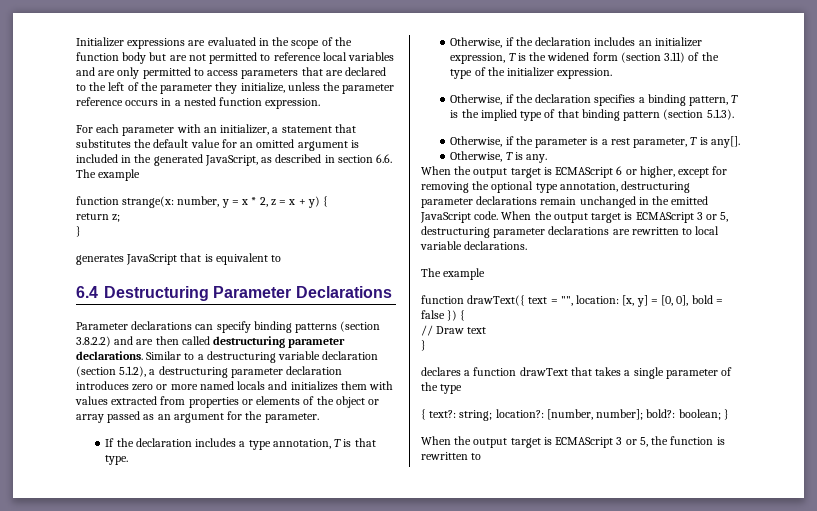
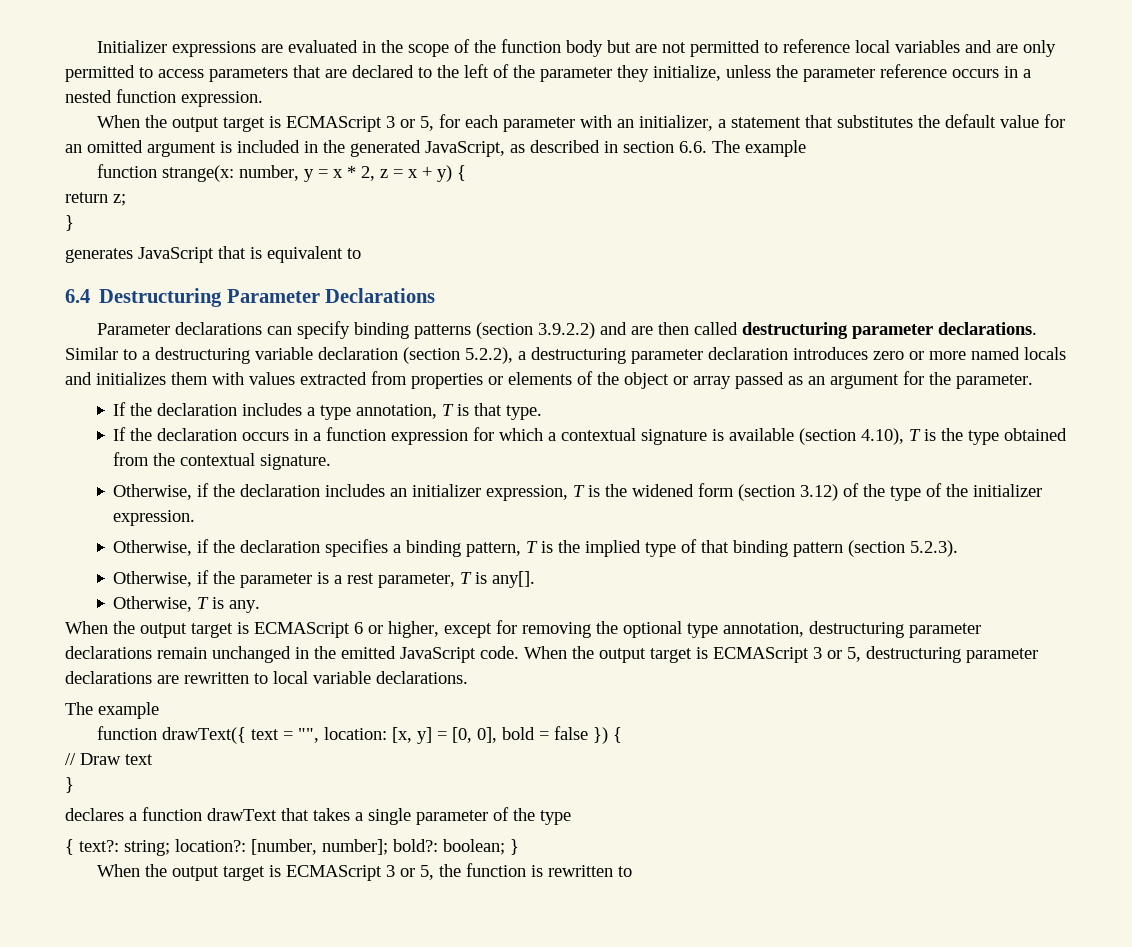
[76,125,93,133] For -> [97,114,461,132] When the output target is ECMAScript 3 or 5, for
[76,336,111,347] 3.8.2.2) -> [538,322,596,339] 3.9.2.2)
[119,366,147,377] 5.1.2), -> [465,347,513,364] 5.2.2),
(129, 460) none -> [113,427,1068,445] [113,452,332,470] // If the declaration occurs in a function expression for which a contextual signature is available (section 4.10), T is the type obtained from the contextual signature.
[664,52,686,63] 3.11) -> [800,484,839,501] 3.12)
[706,109,734,120] 5.1.3). -> [910,540,959,557] 5.2.3).

